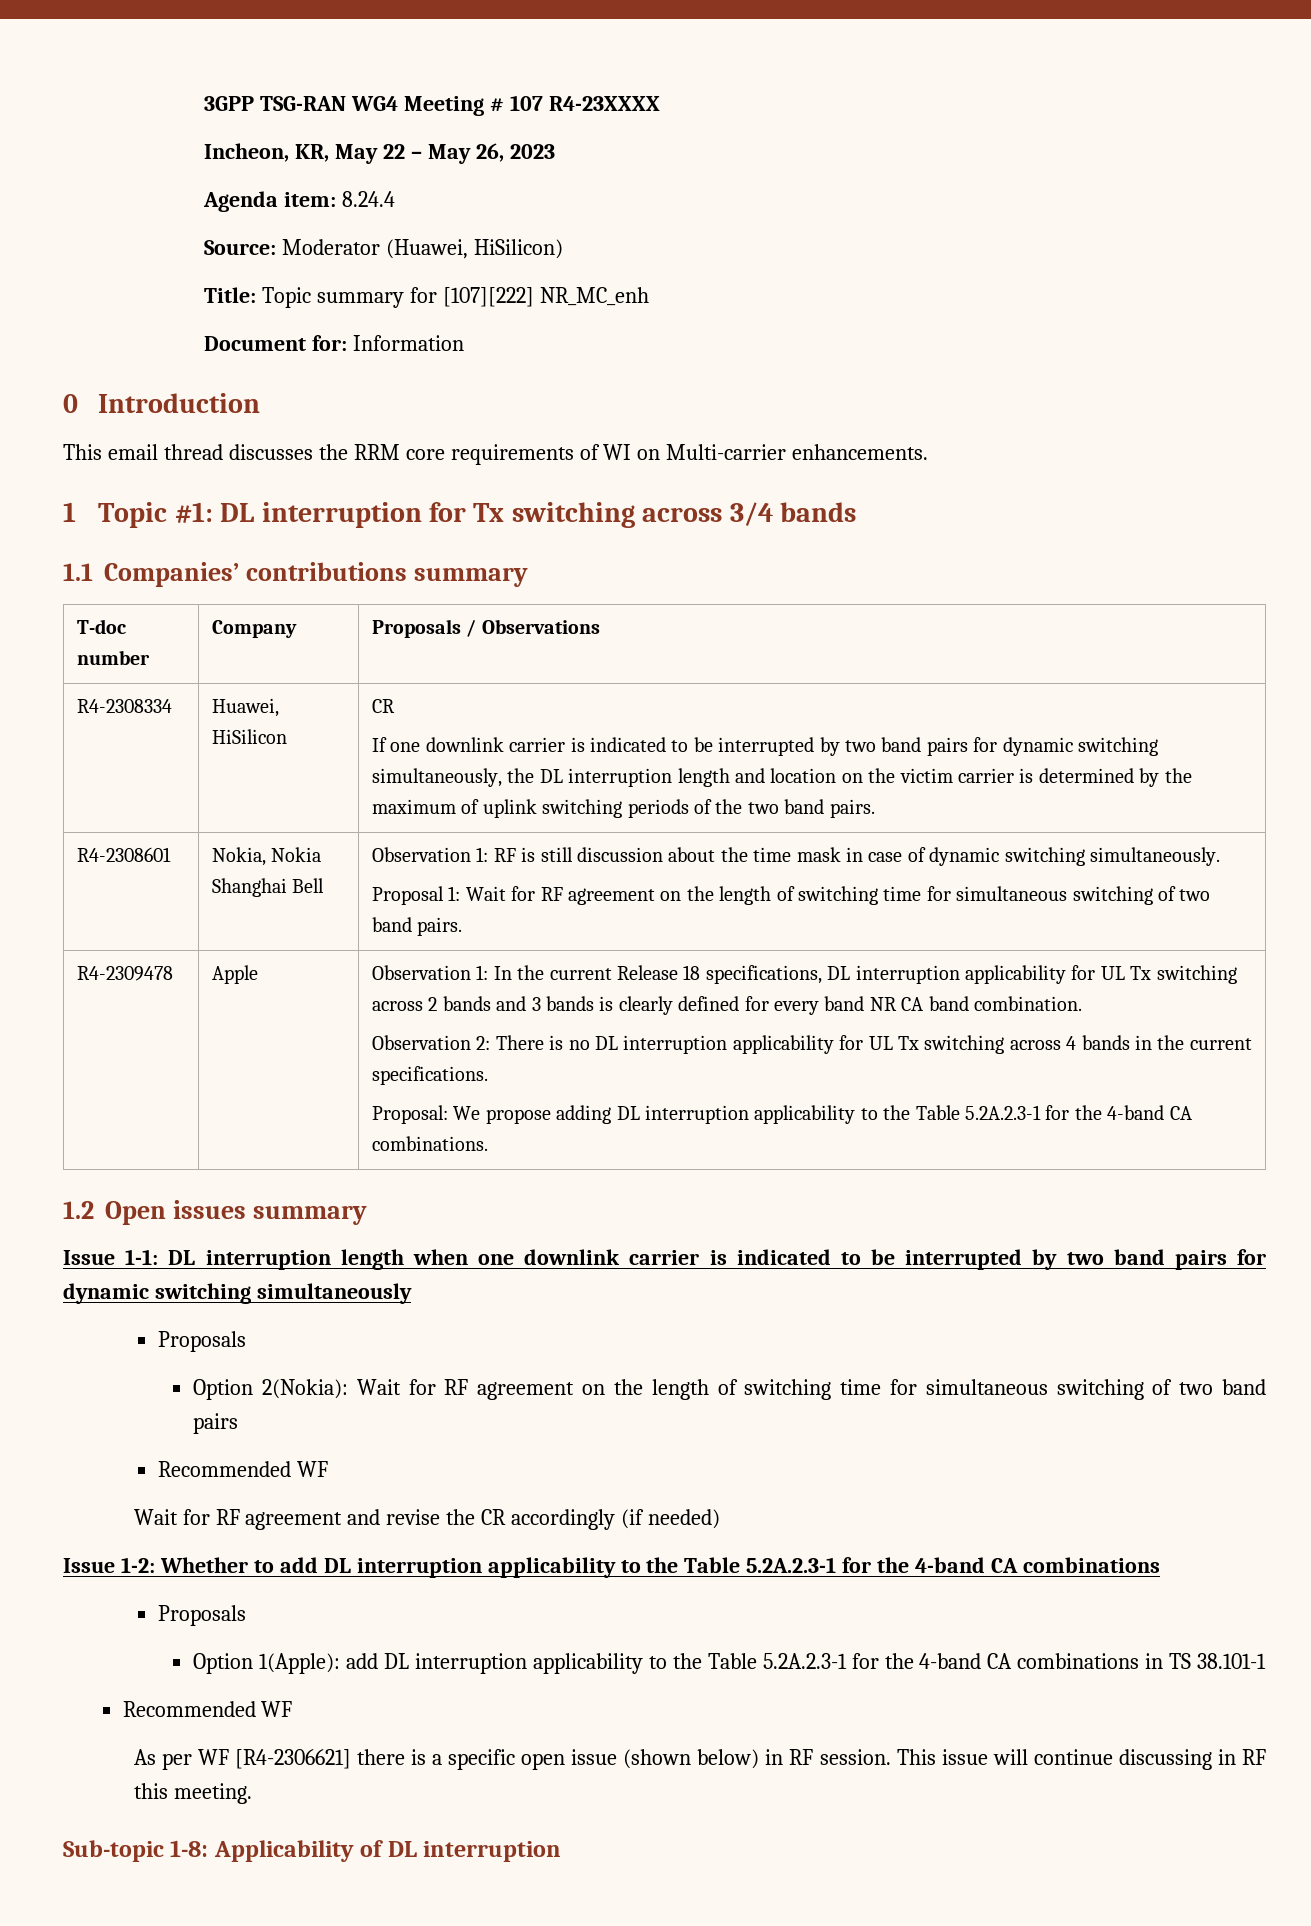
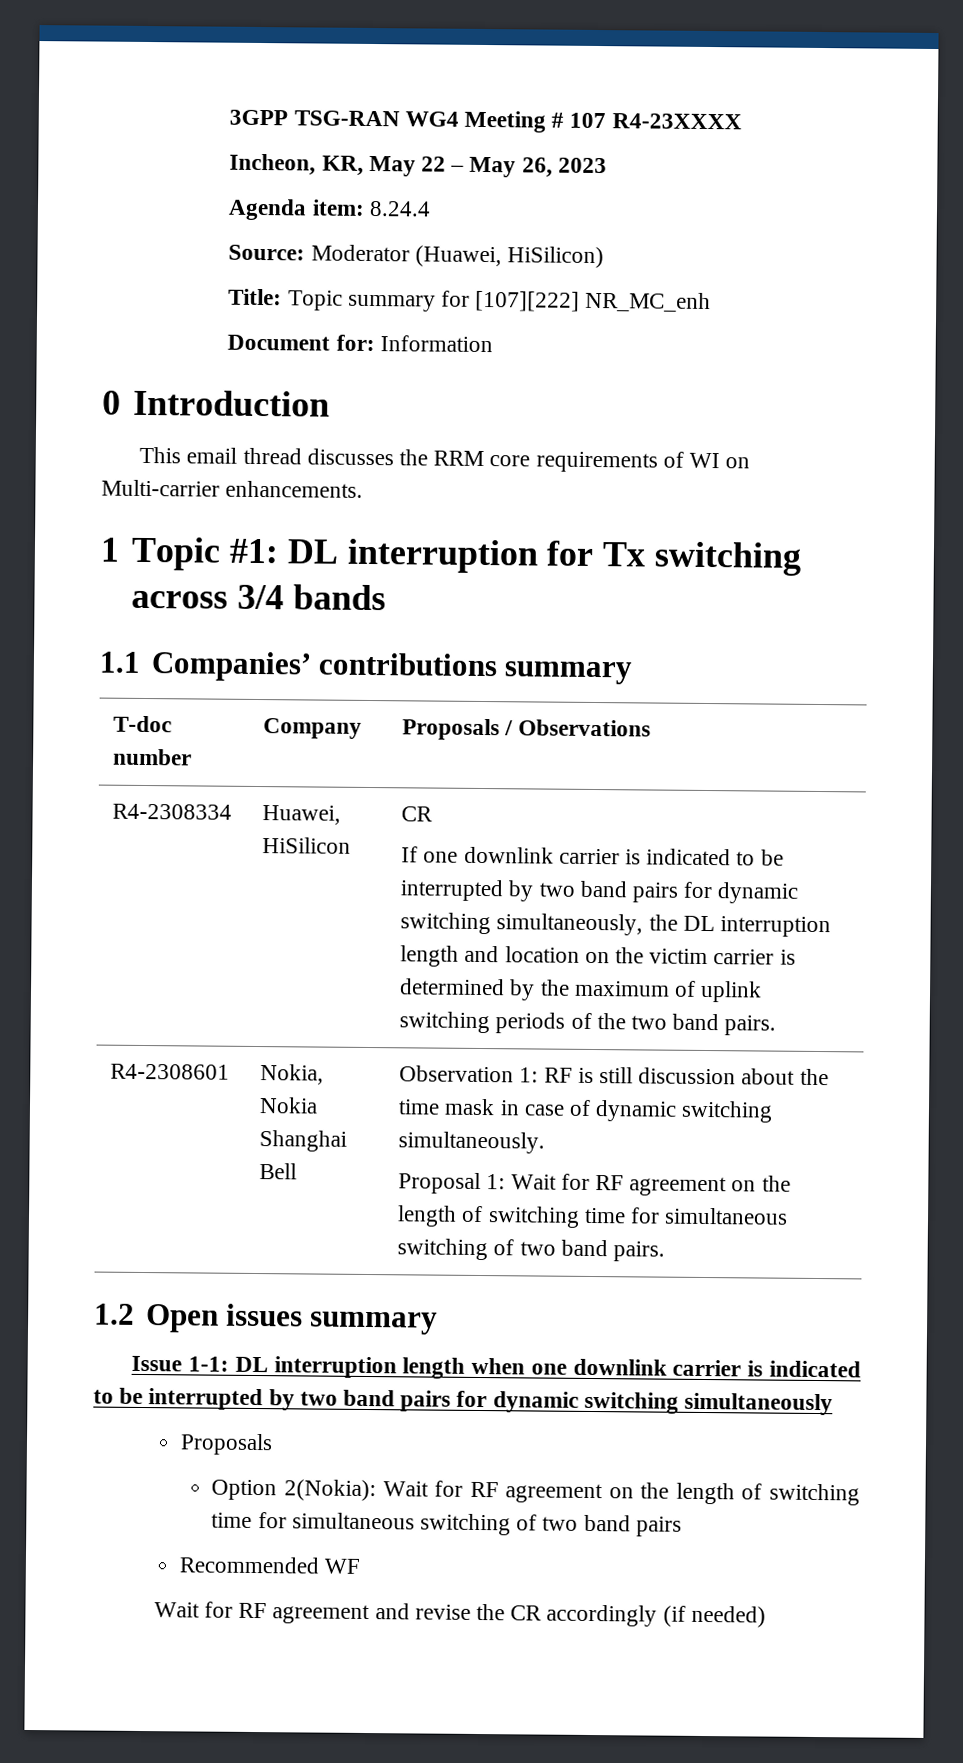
[76,966,173,981] [211,965,258,984] [371,965,1237,984] [371,996,1082,1015] [371,1035,1252,1054] [371,1066,488,1085] [371,1105,1192,1124] [371,1136,488,1151] // R4-2309478 | Apple | Observation 1: In the current Release 18 specifications, DL interruption applicability for UL Tx switching across 2 bands and 3 bands is clearly defined for every band NR CA band combination. // Observation 2: There is no DL interruption applicability for UL Tx switching across 4 bands in the current specifications. // Proposal: We propose adding DL interruption applicability to the Table 5.2A.2.3-1 for the 4-band CA combinations. -> (665, 1251) none
[63,1557,1161,1578] [157,1605,246,1626] [193,1653,1267,1674] [122,1701,293,1717] [133,1749,1267,1770] [133,1783,252,1804] [63,1840,562,1862] // Issue 1-2: Whether to add DL interruption applicability to the Table 5.2A.2.3-1 for the 4-band CA combinations // Proposals // Option 1(Apple): add DL interruption applicability to the Table 5.2A.2.3-1 for the 4-band CA combinations in TS 38.101-1 // Recommended WF // As per WF [R4-2306621] there is a specific open issue (shown below) in RF session. This issue will continue discussing in RF this meeting. // Sub-topic 1-8: Applicability of DL interruption -> (766, 1616) none

